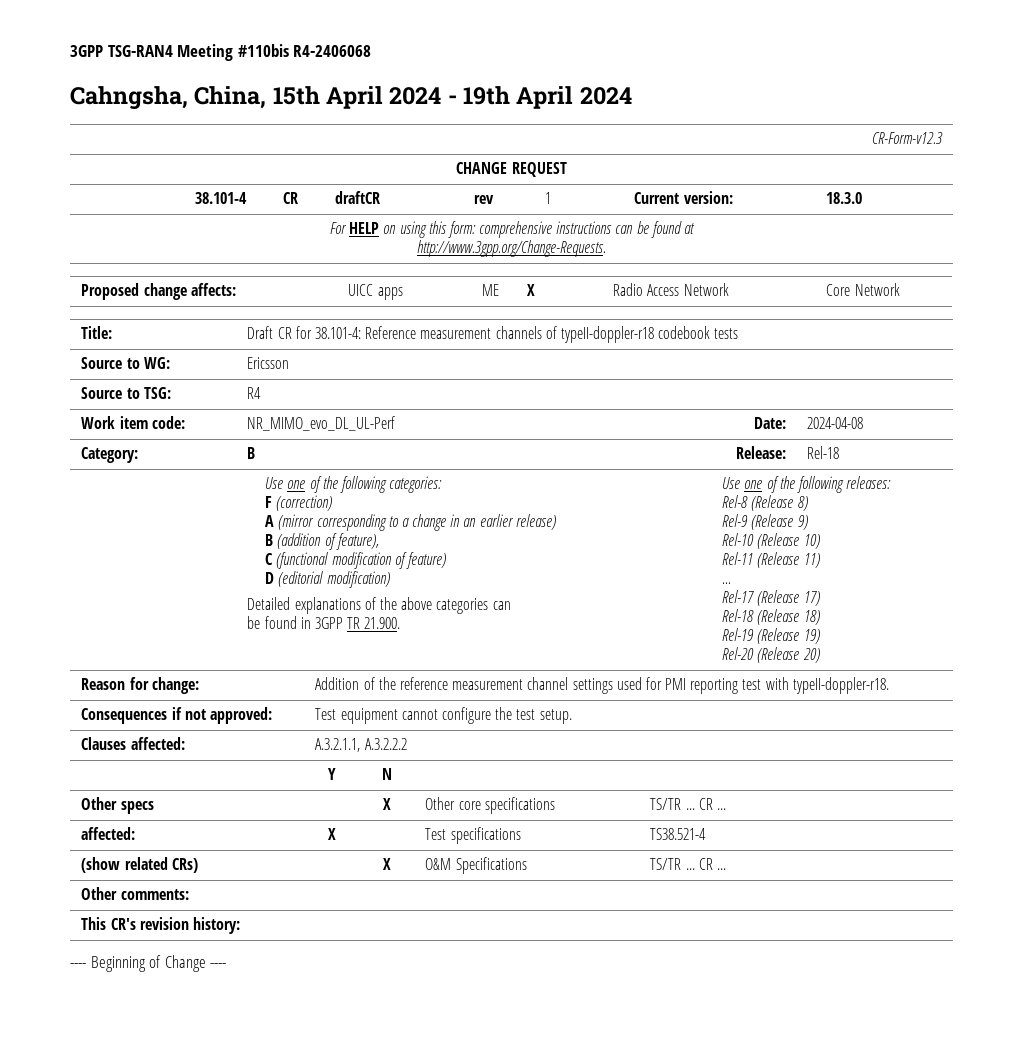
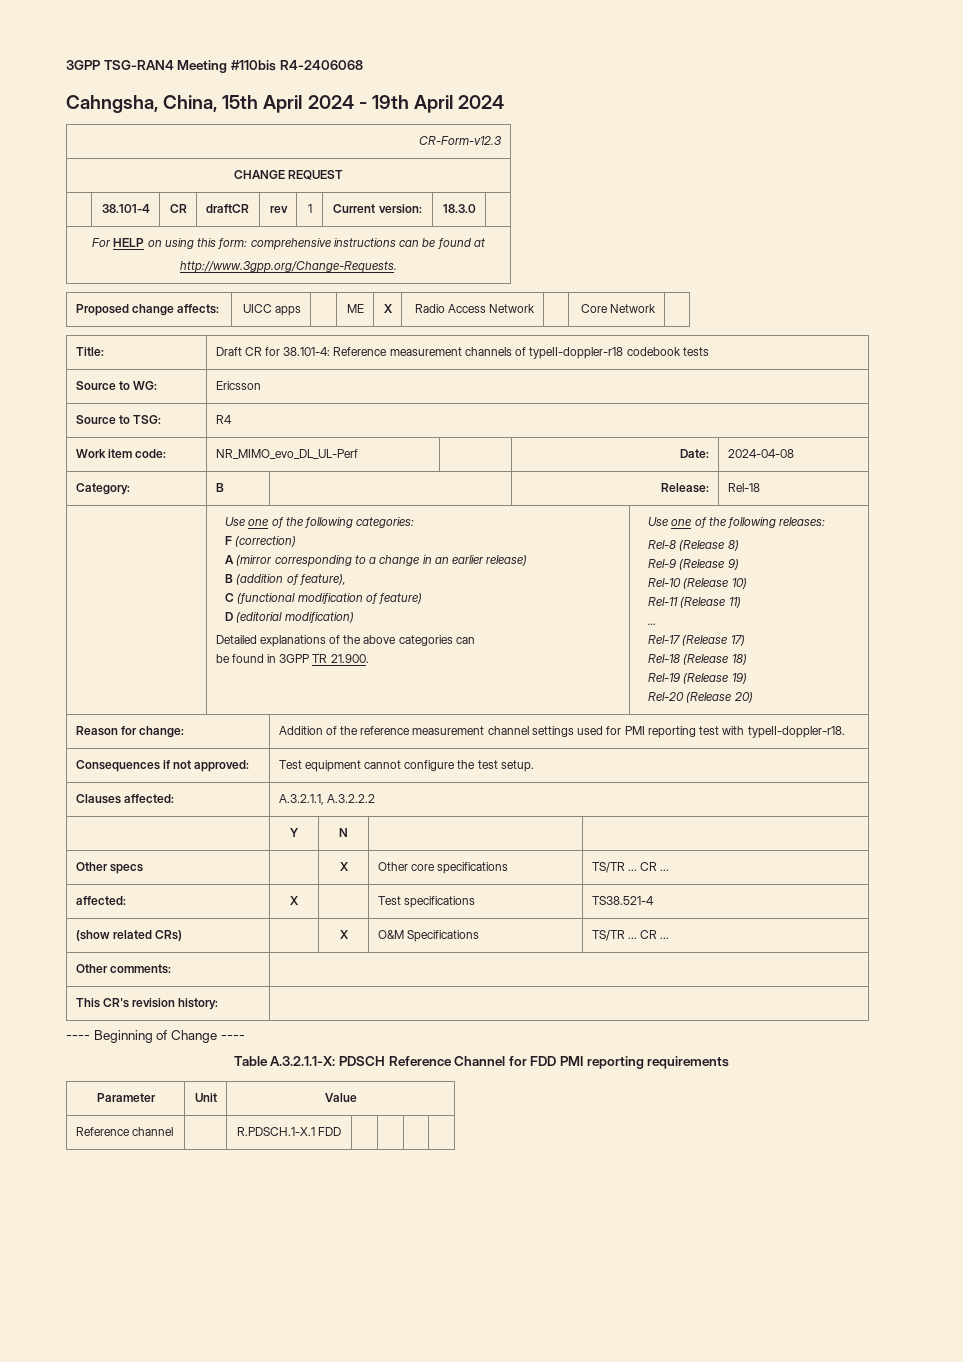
(227, 965) none -> [233,1056,730,1069] [96,1093,156,1102] [194,1093,217,1102] [324,1093,357,1102] [75,1127,173,1136] [236,1127,342,1136] // Table A.3.2.1.1-X: PDSCH Reference Channel for FDD PMI reporting requirements // Parameter | Unit | Value // Reference channel | | R.PDSCH.1-X.1 FDD | | | |

